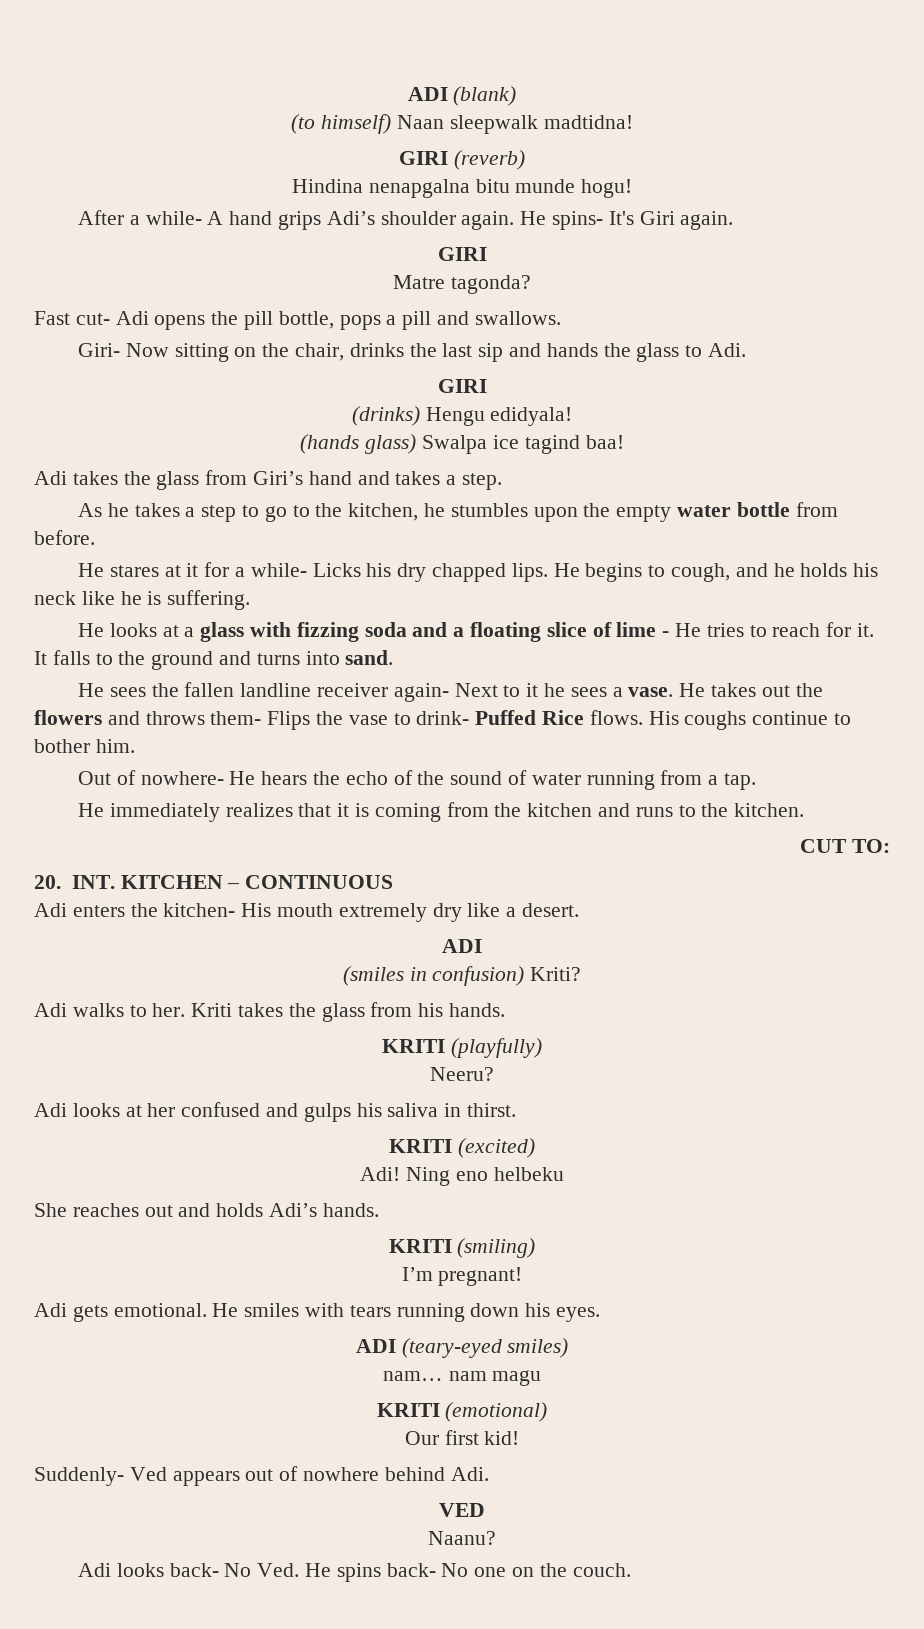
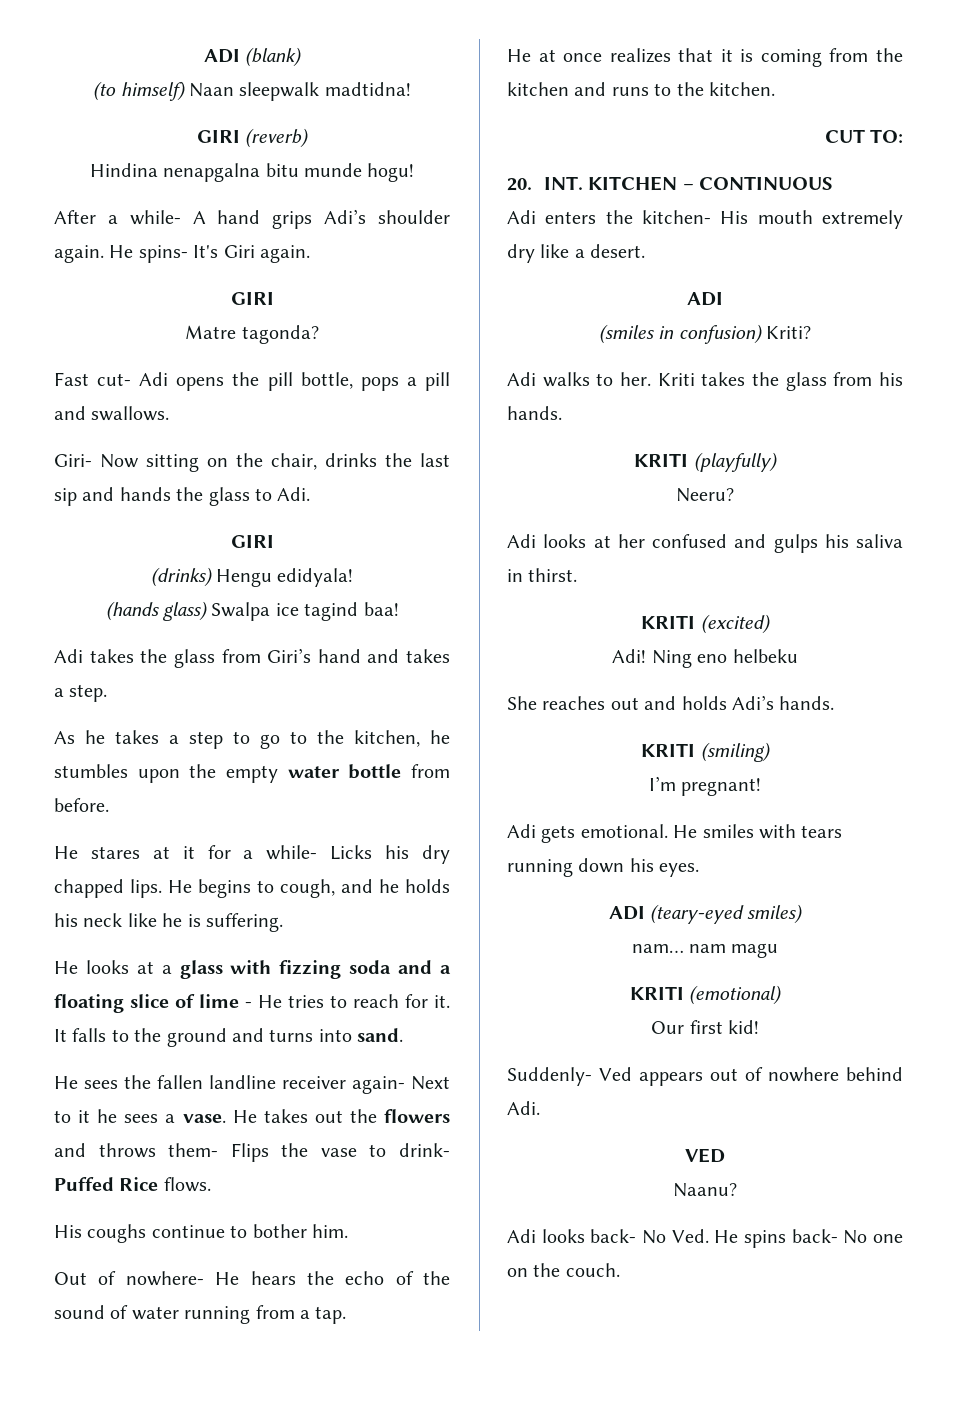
(643, 717) none -> (211, 1184) //
[109,803,220,822] immediately -> [538,49,603,62] at once

